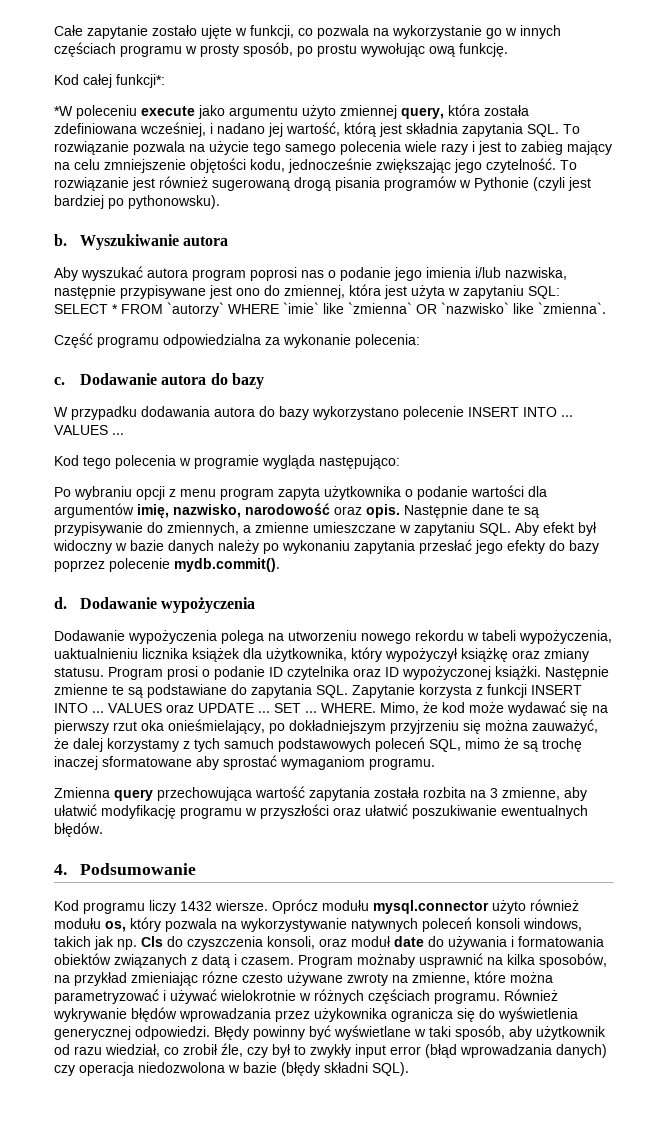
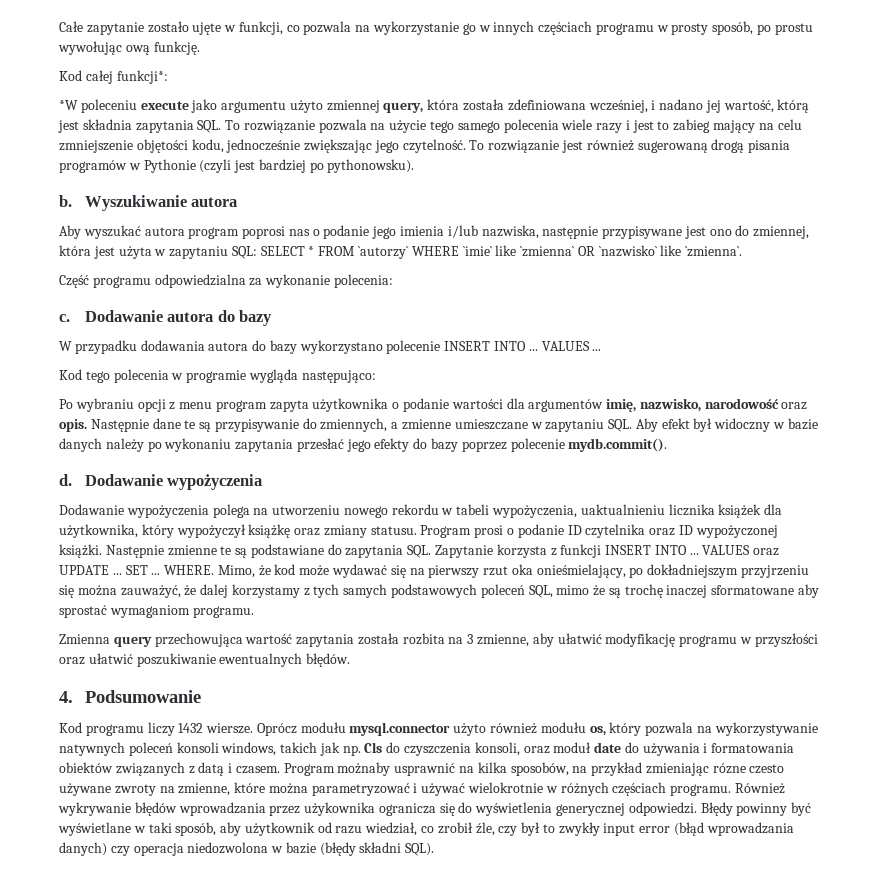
[224,738,274,749] samuch -> [343,584,388,598] samych

